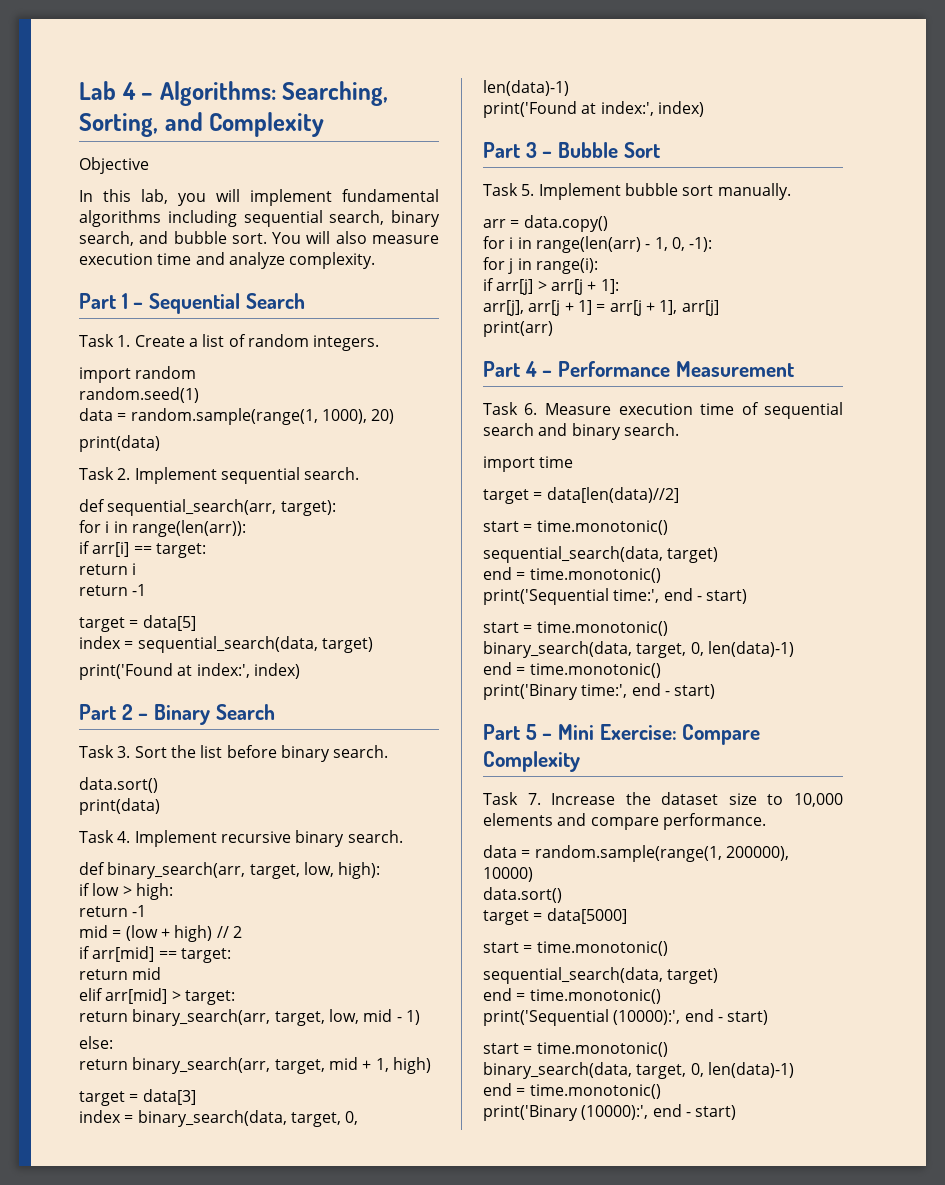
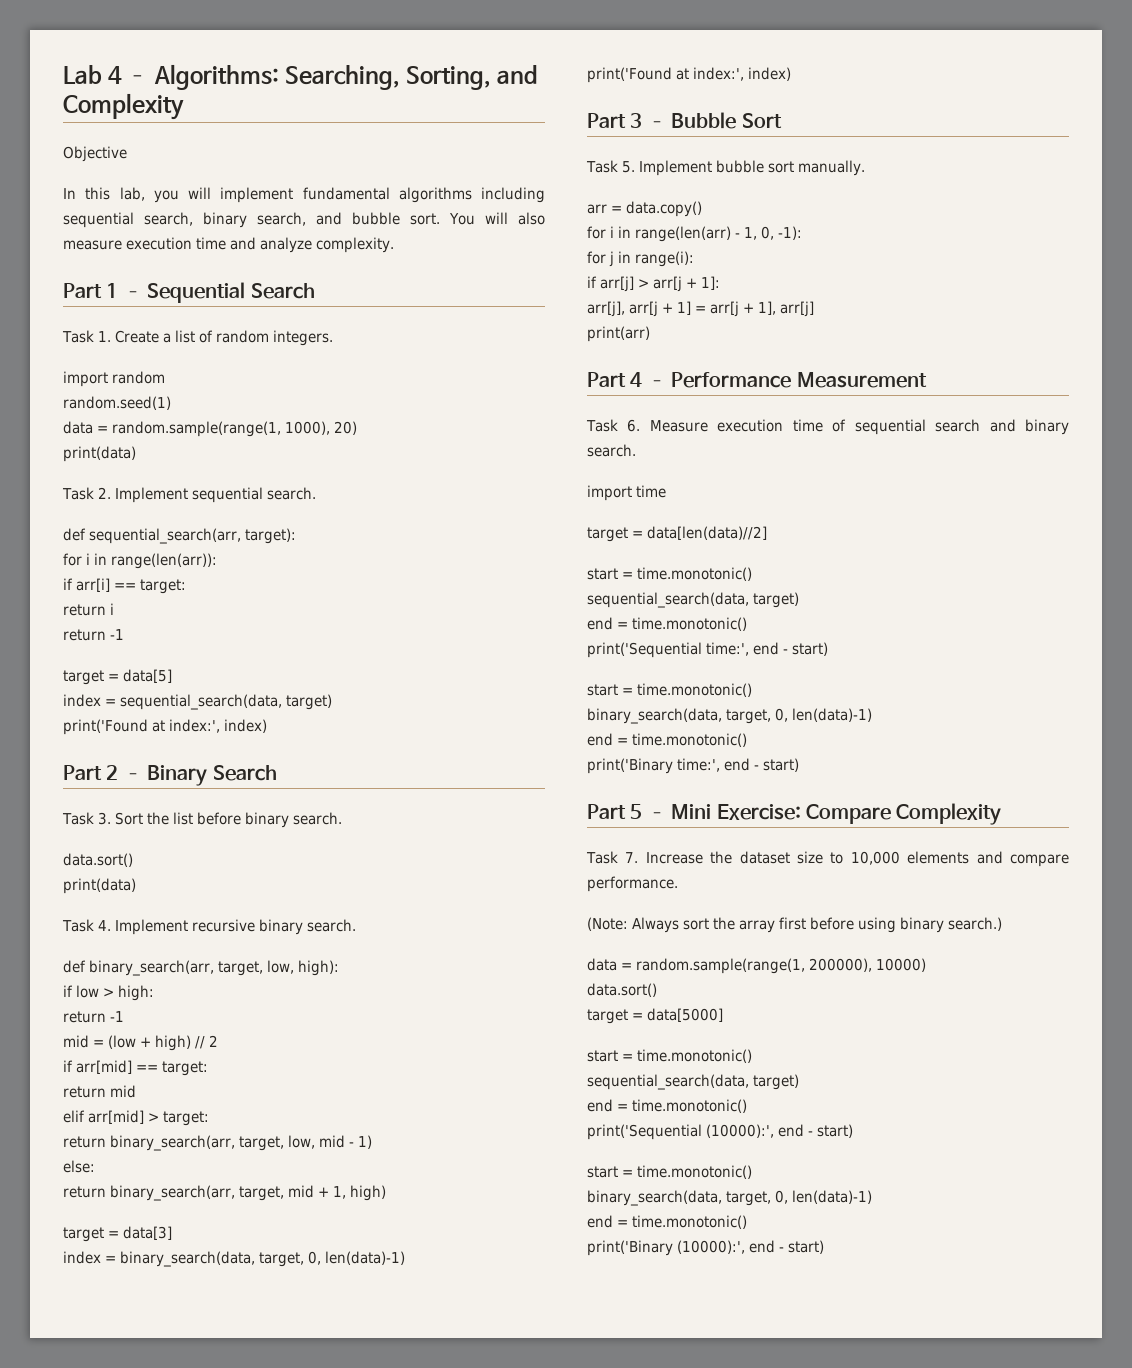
(766, 821) none -> [587,917,1002,933] // (Note: Always sort the array first before using binary search.)

